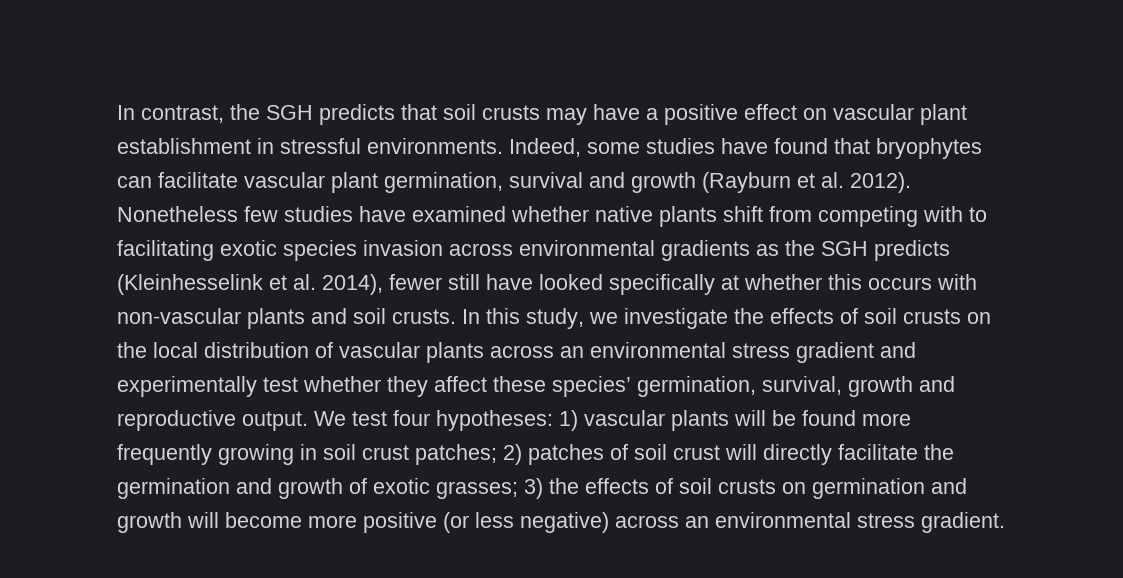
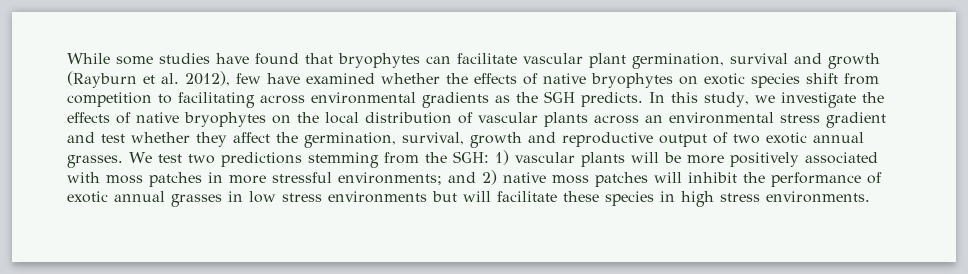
[117,104,967,125] [117,138,581,157] In contrast, the SGH predicts that soil crusts may have a positive effect on vascular plant establishment in stressful environments. Indeed, -> [67,53,110,64] While
[850,172,911,193] [117,206,987,227] [117,240,443,261] 2012). Nonetheless few studies have examined whether native plants shift from competing with to facilitating exotic species invasion -> [185,71,879,88] [67,92,255,108] 2012), few have examined whether the effects of native bryophytes on exotic species shift from competition to facilitating
[874,240,950,261] [117,274,977,295] [117,308,456,329] predicts (Kleinhesselink et al. 2014), fewer still have looked specifically at whether this occurs with non-vascular plants and soil crusts. -> [581,92,643,107] predicts.
[864,308,961,324] soil crusts -> [136,112,266,127] native bryophytes
[117,376,257,397] experimentally -> (95, 137) none
[493,376,631,397] these species’ -> [276,132,298,143] the
[242,410,553,431] output. We test four hypotheses: -> [659,132,864,147] [67,151,489,168] output of two exotic annual grasses. We test two predictions stemming from the SGH:
[802,410,911,426] [117,444,954,465] [117,478,967,499] [117,512,1005,533] found more frequently growing in soil crust patches; 2) patches of soil crust will directly facilitate the germination and growth of exotic grasses; 3) the effects of soil crusts on germination and growth will become more positive (or less negative) across an environmental stress gradient. -> [686,152,878,167] [67,170,882,187] [67,191,870,207] more positively associated with moss patches in more stressful environments; and 2) native moss patches will inhibit the performance of exotic annual grasses in low stress environments but will facilitate these species in high stress environments.

